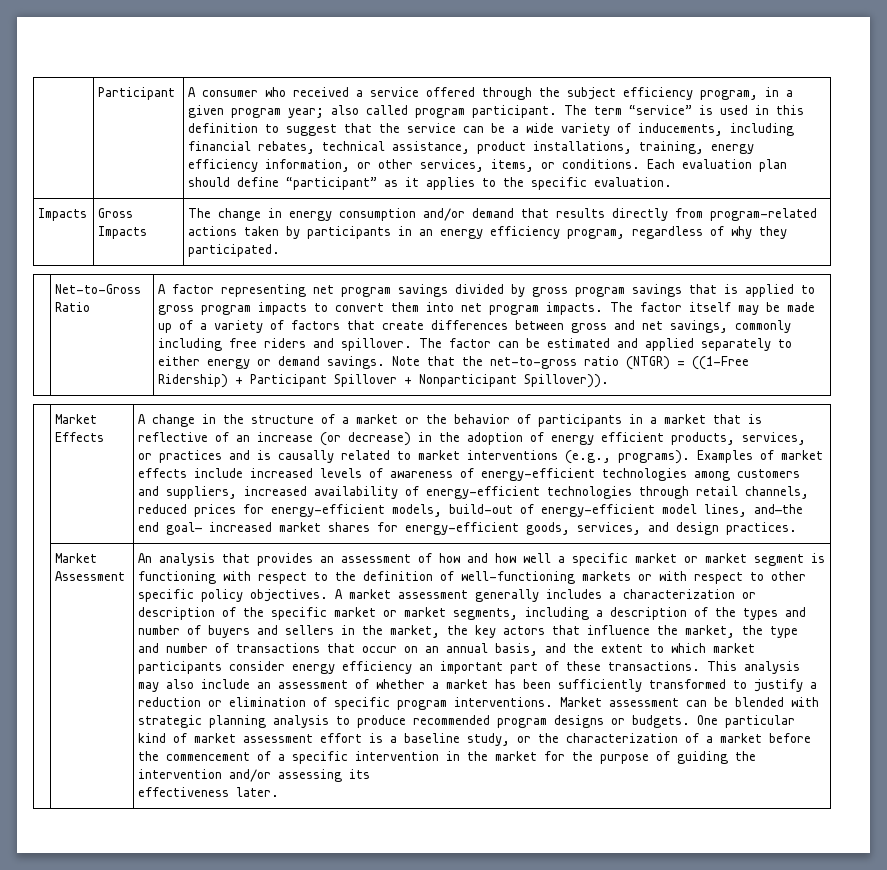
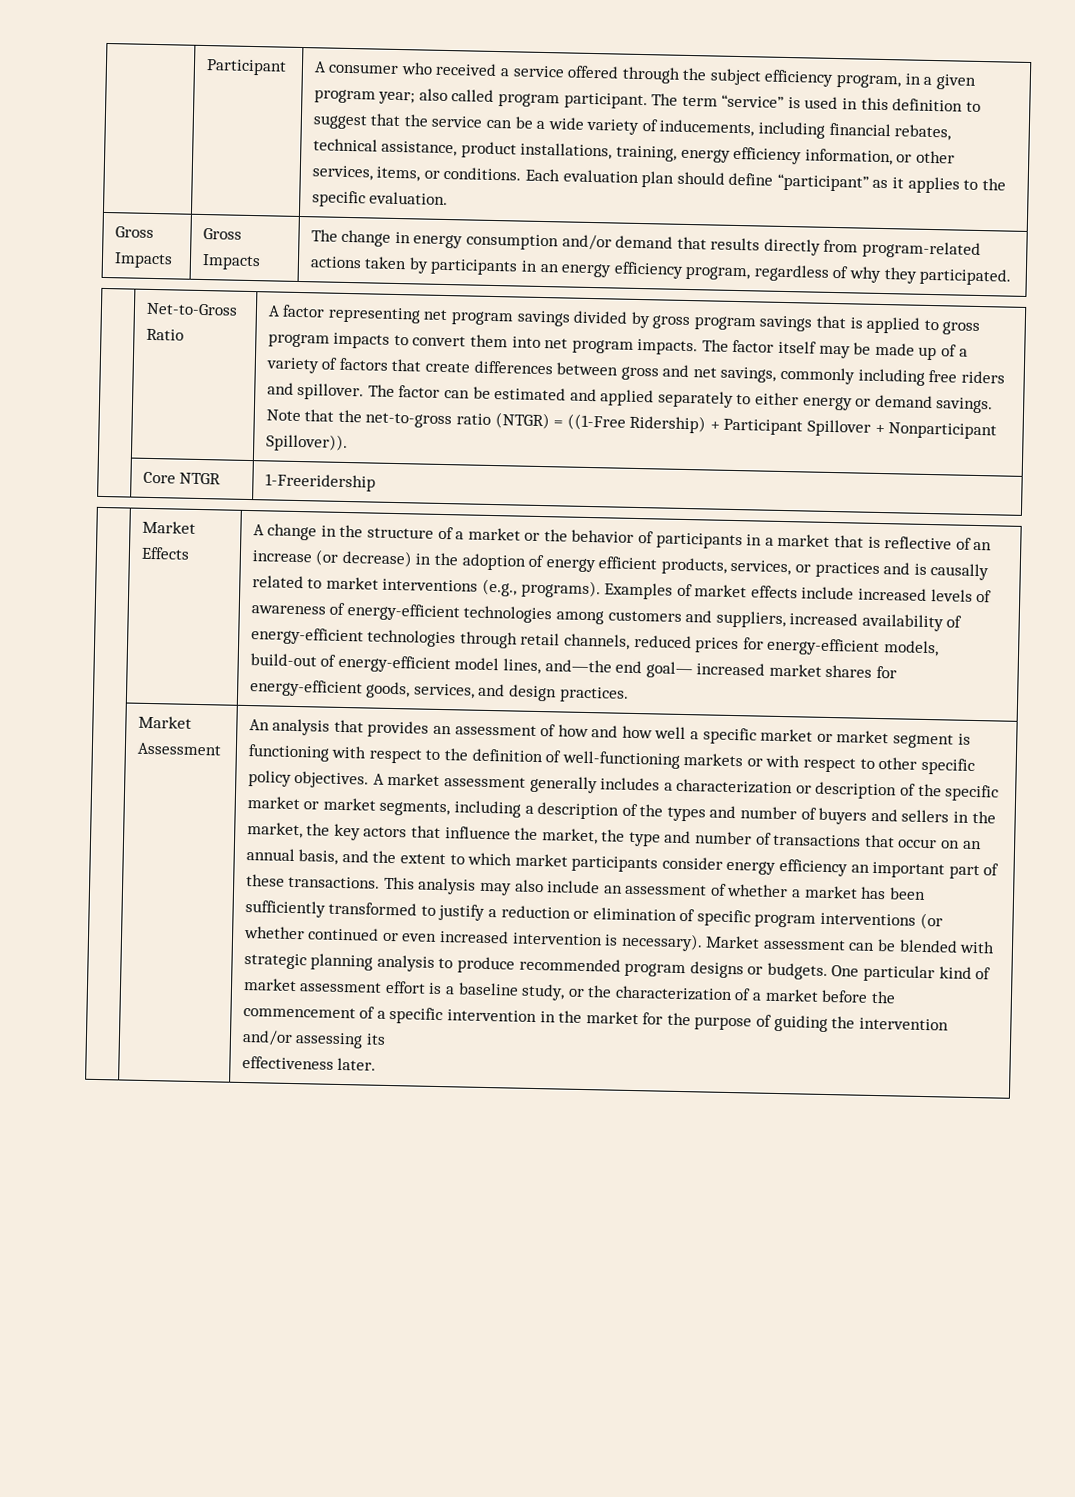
(673, 182) none -> [114,226,154,238] Gross
(610, 381) none -> [142,471,222,485] [264,473,376,492] // | Core NTGR | 1-Freeridership
[454,697,554,707] interventions. -> [820,912,943,930] [243,925,703,952] interventions (or whether continued or even increased intervention is necessary).

